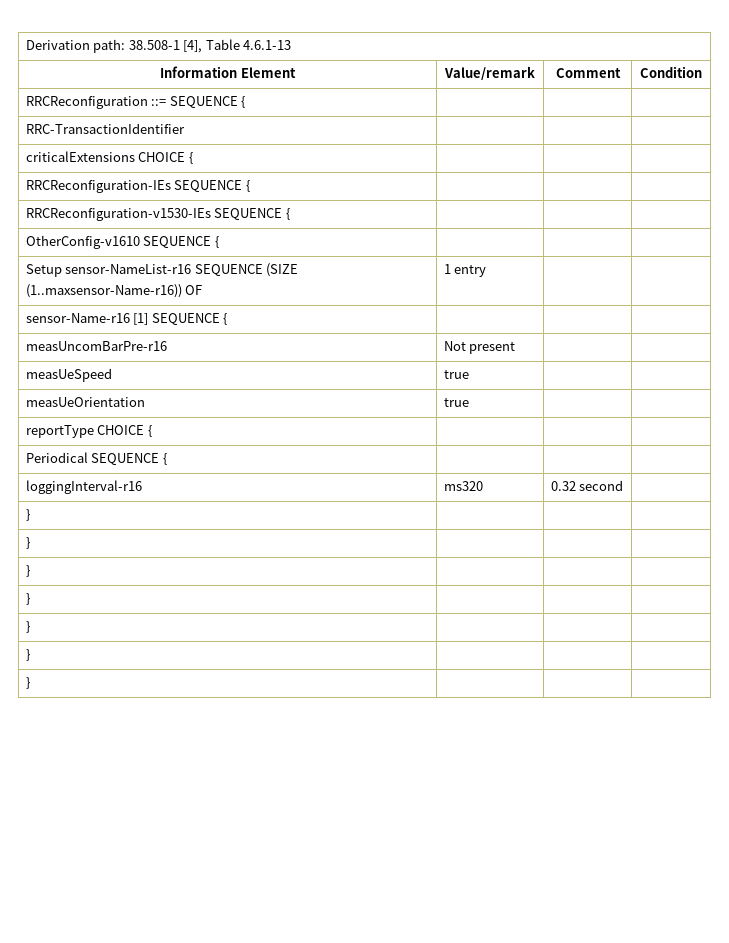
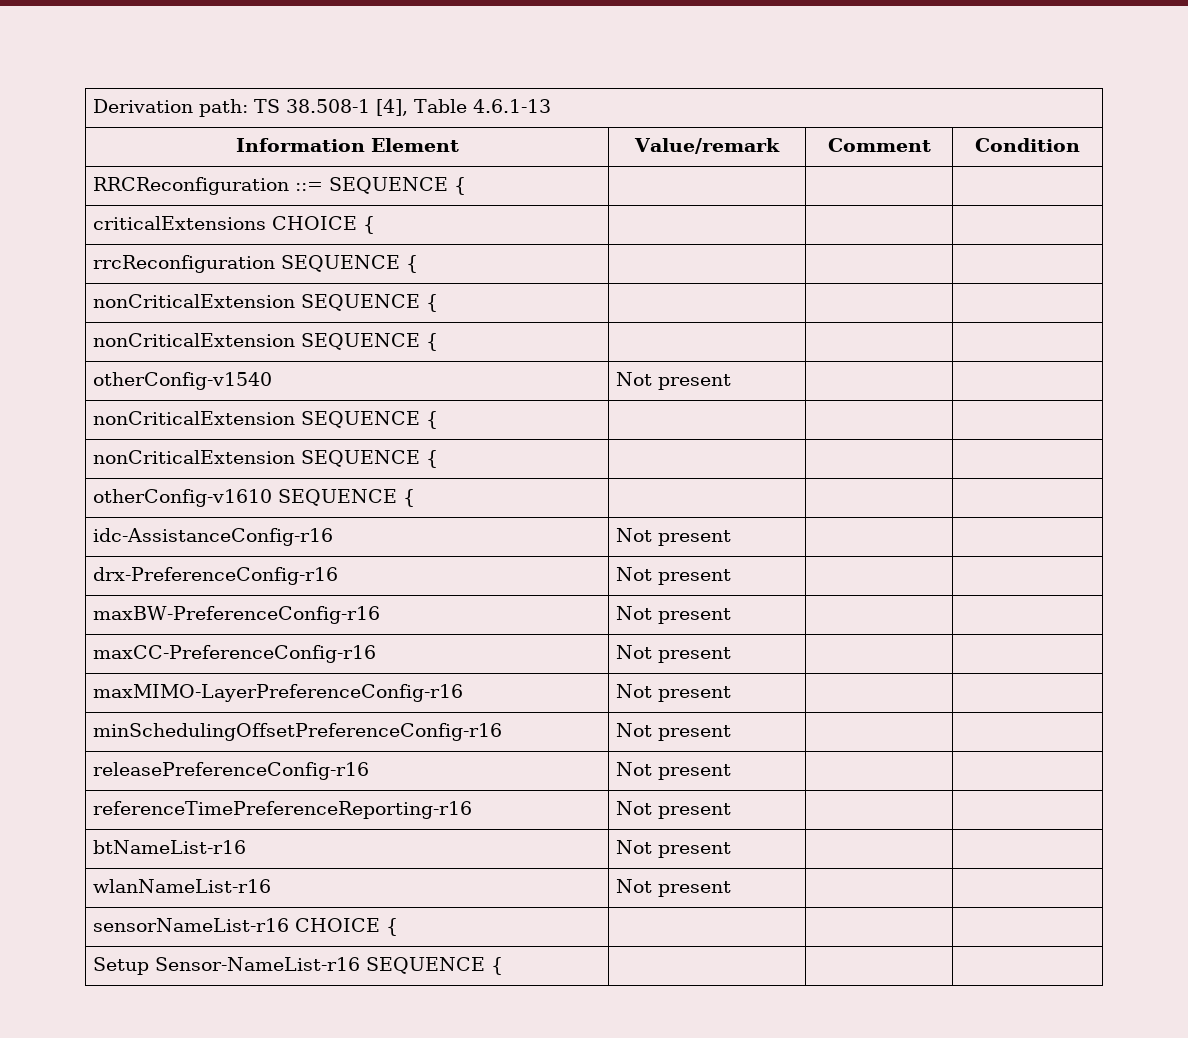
(126, 46) none -> [254,99,281,113] TS
[25,123,185,134] // RRC-TransactionIdentifier | | | -> (467, 186) none
[25,180,250,193] [25,208,290,221] [25,235,219,249] [25,263,299,277] [25,284,203,298] [443,264,487,277] [25,313,228,326] [25,341,167,351] [443,341,516,354] [25,368,112,382] [443,370,469,379] [25,397,145,407] [443,398,469,407] [25,425,152,438] [25,452,167,466] [25,480,142,494] [443,481,483,491] [550,480,624,491] [25,509,30,521] [25,537,30,549] [25,565,30,577] [25,593,30,605] [25,621,30,633] [25,649,30,661] [25,677,30,689] RRCReconfiguration-IEs SEQUENCE { | | | // RRCReconfiguration-v1530-IEs SEQUENCE { | | | // OtherConfig-v1610 SEQUENCE { | | | // Setup sensor-NameList-r16 SEQUENCE (SIZE (1..maxsensor-Name-r16)) OF | 1 entry | | // sensor-Name-r16 [1] SEQUENCE { | | | // measUncomBarPre-r16 | Not present | | // measUeSpeed | true | | // measUeOrientation | true | | // reportType CHOICE { | | | // Periodical SEQUENCE { | | | // loggingInterval-r16 | ms320 | 0.32 second | // } | | | // } | | | // } | | | // } | | | // } | | | // } | | | // } | | | -> [93,255,419,273] [93,294,439,312] [93,333,439,351] [93,372,273,390] [616,372,732,390] [93,411,439,429] [93,450,439,468] [93,489,416,507] [93,528,334,546] [616,528,732,546] [93,567,339,585] [616,567,732,585] [93,606,381,624] [616,606,732,624] [93,645,377,663] [616,645,732,663] [93,684,464,702] [616,684,732,702] [93,723,503,741] [616,723,732,741] [93,762,370,780] [616,762,732,780] [93,801,473,819] [616,801,732,819] [93,840,247,854] [616,840,732,858] [93,879,272,893] [616,879,732,897] [93,918,399,936] [93,957,504,975] rrcReconfiguration SEQUENCE { | | | // nonCriticalExtension SEQUENCE { | | | // nonCriticalExtension SEQUENCE { | | | // otherConfig-v1540 | Not present | | // nonCriticalExtension SEQUENCE { | | | // nonCriticalExtension SEQUENCE { | | | // otherConfig-v1610 SEQUENCE { | | | // idc-AssistanceConfig-r16 | Not present | | // drx-PreferenceConfig-r16 | Not present | | // maxBW-PreferenceConfig-r16 | Not present | | // maxCC-PreferenceConfig-r16 | Not present | | // maxMIMO-LayerPreferenceConfig-r16 | Not present | | // minSchedulingOffsetPreferenceConfig-r16 | Not present | | // releasePreferenceConfig-r16 | Not present | | // referenceTimePreferenceReporting-r16 | Not present | | // btNameList-r16 | Not present | | // wlanNameList-r16 | Not present | | // sensorNameList-r16 CHOICE { | | | // Setup Sensor-NameList-r16 SEQUENCE { | | |

